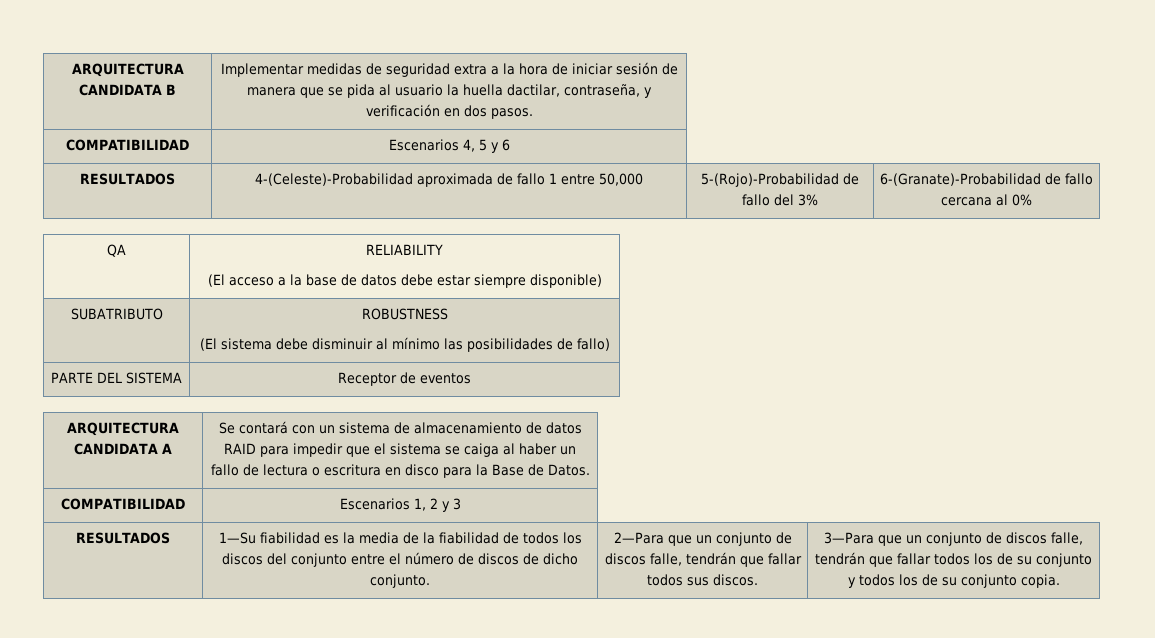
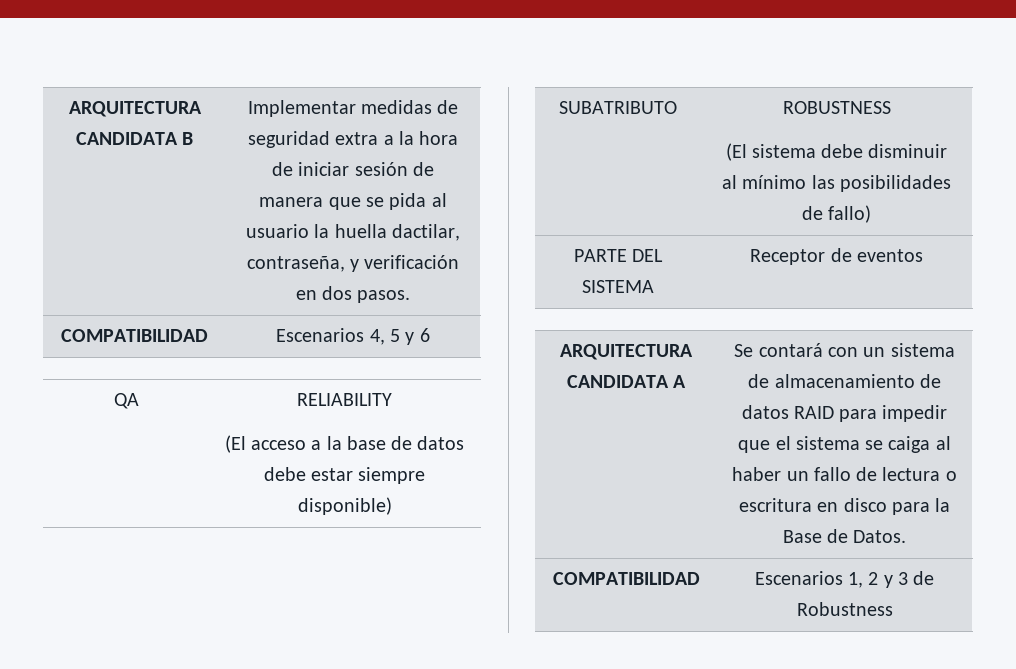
[80,173,176,185] [255,173,643,187] [701,173,859,187] [742,194,818,206] [880,173,1093,186] [941,194,1032,206] // RESULTADOS | 4-(Celeste)-Probabilidad aproximada de fallo 1 entre 50,000 | 5-(Rojo)-Probabilidad de fallo del 3% | 6-(Granate)-Probabilidad de fallo cercana al 0% -> (430, 335) none
[75,532,171,544] [218,532,582,544] [222,552,578,567] [370,574,431,588] [613,532,792,546] [604,552,802,567] [647,574,758,586] [824,532,1083,546] [815,552,1092,567] [847,574,1060,588] // RESULTADOS | 1—Su fiabilidad es la media de la fiabilidad de todos los discos del conjunto entre el número de discos de dicho conjunto. | 2—Para que un conjunto de discos falle, tendrán que fallar todos sus discos. | 3—Para que un conjunto de discos falle, tendrán que fallar todos los de su conjunto y todos los de su conjunto copia. -> [913,571,935,585] [796,602,893,616] de Robustness

